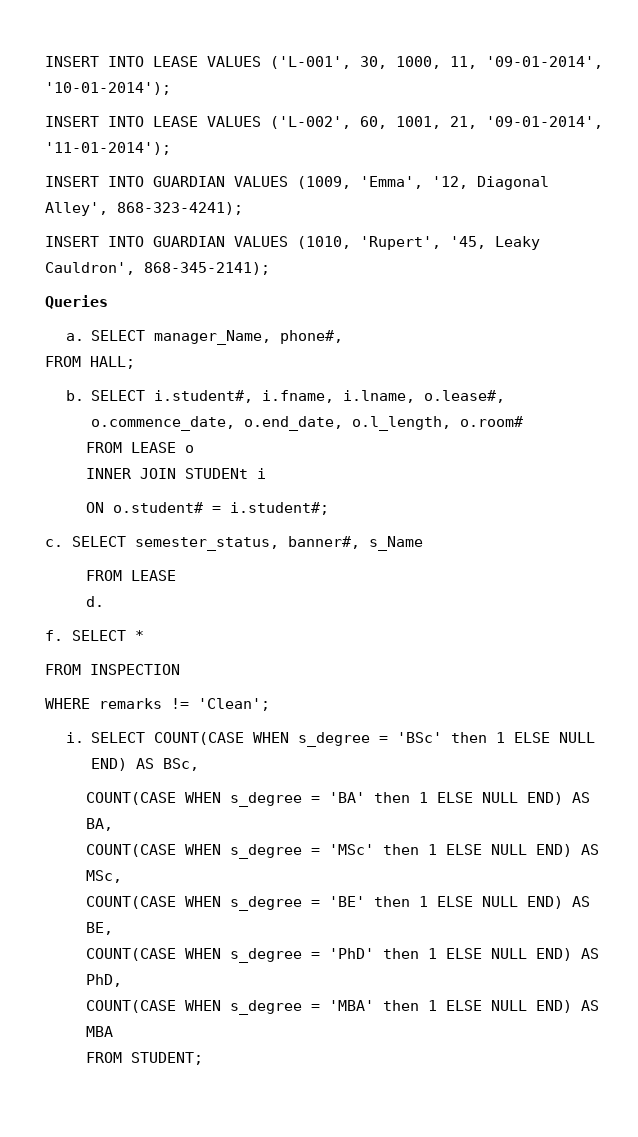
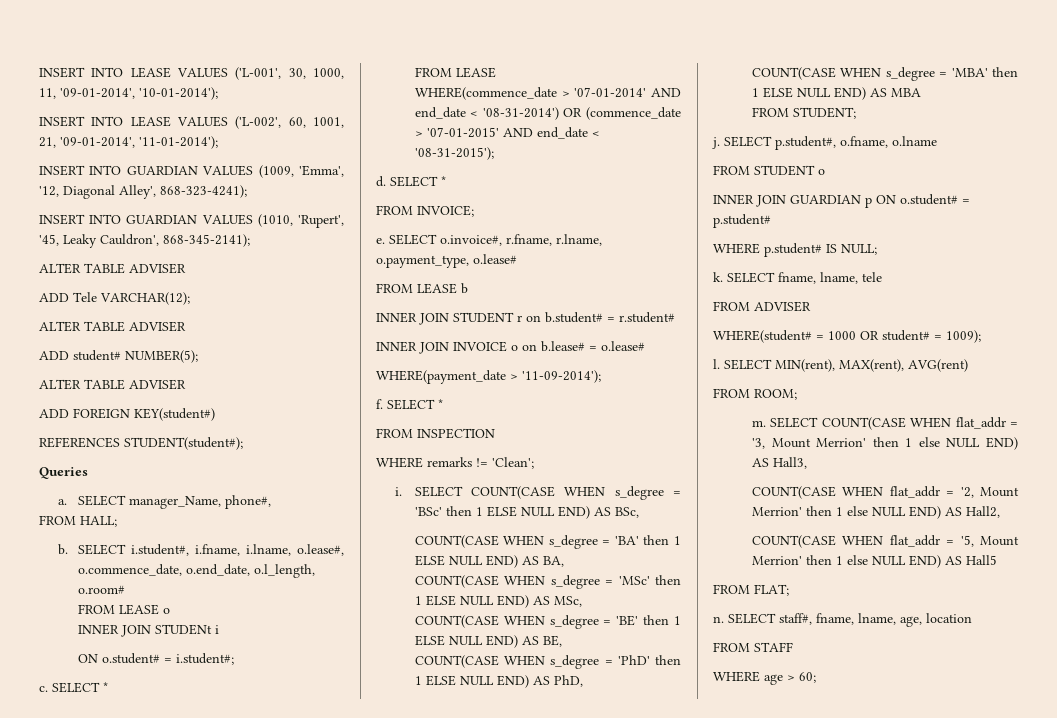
(270, 268) none -> [39,263,186,274] [39,292,190,305] [39,321,186,332] [39,350,198,363] [39,379,186,390] [39,408,215,421] [39,437,243,450] // ALTER TABLE ADVISER // ADD Tele VARCHAR(12); // ALTER TABLE ADVISER // ADD student# NUMBER(5); // ALTER TABLE ADVISER // ADD FOREIGN KEY(student#) // REFERENCES STUDENT(student#);
[135,536,423,551] semester_status, banner#, s_Name -> [103,682,108,692] *
[86,596,105,607] d. -> [414,87,681,100] [414,107,681,120] [414,127,600,139] [414,147,494,160] [376,176,446,187] [376,205,474,217] [376,234,602,246] [376,254,517,268] [376,283,468,294] [376,312,675,325] [376,341,645,354] [376,370,601,384] WHERE(commence_date > '07-01-2014' AND end_date < '08-31-2014') OR (commence_date > '07-01-2015' AND end_date < '08-31-2015'); // d. SELECT * // FROM INVOICE; // e. SELECT o.invoice#, r.fname, r.lname, o.payment_type, o.lease# // FROM LEASE b // INNER JOIN STUDENT r on b.student# = r.student# // INNER JOIN INVOICE o on b.lease# = o.lease# // WHERE(payment_date > '11-09-2014');
(204, 1058) none -> [712,136,937,150] [713,165,825,176] [713,194,970,208] [713,214,771,228] [713,243,877,257] [713,272,882,284] [713,301,811,312] [713,330,981,343] [713,359,968,372] [713,388,797,400] [751,417,1018,430] [751,437,1018,450] [751,457,807,469] [751,486,1019,499] [751,506,1000,519] [751,535,1019,548] [751,555,997,568] [713,584,789,596] [713,613,972,627] [713,642,793,652] [713,671,816,685] // j. SELECT p.student#, o.fname, o.lname // FROM STUDENT o // INNER JOIN GUARDIAN p ON o.student# = p.student# // WHERE p.student# IS NULL; // k. SELECT fname, lname, tele // FROM ADVISER // WHERE(student# = 1000 OR student# = 1009); // l. SELECT MIN(rent), MAX(rent), AVG(rent) // FROM ROOM; // m. SELECT COUNT(CASE WHEN flat_addr = '3, Mount Merrion' then 1 else NULL END) AS Hall3, // COUNT(CASE WHEN flat_addr = '2, Mount Merrion' then 1 else NULL END) AS Hall2, // COUNT(CASE WHEN flat_addr = '5, Mount Merrion' then 1 else NULL END) AS Hall5 // FROM FLAT; // n. SELECT staff#, fname, lname, age, location // FROM STAFF // WHERE age > 60;

